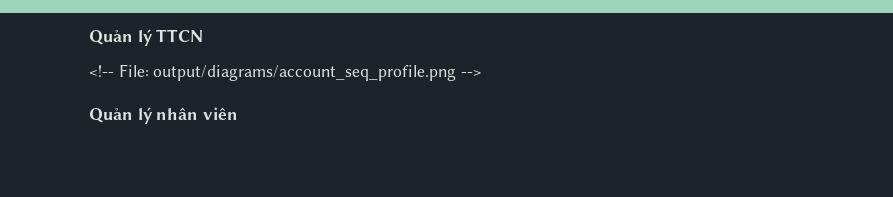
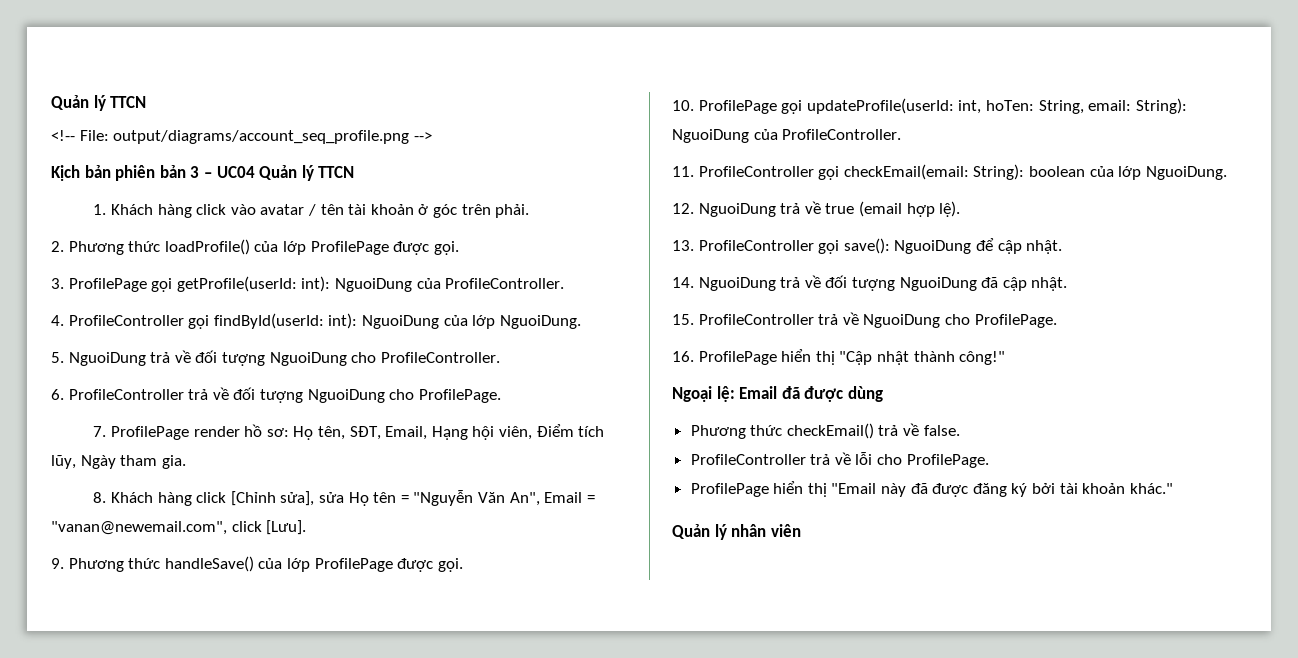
(483, 73) none -> [51,165,355,181] [93,204,530,218] [51,239,459,255] [51,276,565,292] [51,313,581,329] [51,350,500,366] [51,387,501,403] [93,424,605,440] [51,455,186,469] [93,490,595,506] [51,520,307,535] [51,556,463,572] [672,98,1187,114] [672,129,902,143] [672,164,1227,180] [672,201,961,217] [672,238,1063,254] [672,275,1068,291] [672,312,1057,328] [672,349,1006,365] [672,386,883,402] [690,423,960,439] [690,452,989,468] [690,481,1173,497] // Kịch bản phiên bản 3 – UC04 Quản lý TTCN // 1. Khách hàng click vào avatar / tên tài khoản ở góc trên phải. // 2. Phương thức loadProfile() của lớp ProfilePage được gọi. // 3. ProfilePage gọi getProfile(userId: int): NguoiDung của ProfileController. // 4. ProfileController gọi findById(userId: int): NguoiDung của lớp NguoiDung. // 5. NguoiDung trả về đối tượng NguoiDung cho ProfileController. // 6. ProfileController trả về đối tượng NguoiDung cho ProfilePage. // 7. ProfilePage render hồ sơ: Họ tên, SĐT, Email, Hạng hội viên, Điểm tích lũy, Ngày tham gia. // 8. Khách hàng click [Chỉnh sửa], sửa Họ tên = "Nguyễn Văn An", Email = "vanan@newemail.com", click [Lưu]. // 9. Phương thức handleSave() của lớp ProfilePage được gọi. // 10. ProfilePage gọi updateProfile(userId: int, hoTen: String, email: String): NguoiDung của ProfileController. // 11. ProfileController gọi checkEmail(email: String): boolean của lớp NguoiDung. // 12. NguoiDung trả về true (email hợp lệ). // 13. ProfileController gọi save(): NguoiDung để cập nhật. // 14. NguoiDung trả về đối tượng NguoiDung đã cập nhật. // 15. ProfileController trả về NguoiDung cho ProfilePage. // 16. ProfilePage hiển thị "Cập nhật thành công!" // Ngoại lệ: Email đã được dùng // Phương thức checkEmail() trả về false. // ProfileController trả về lỗi cho ProfilePage. // ProfilePage hiển thị "Email này đã được đăng ký bởi tài khoản khác."

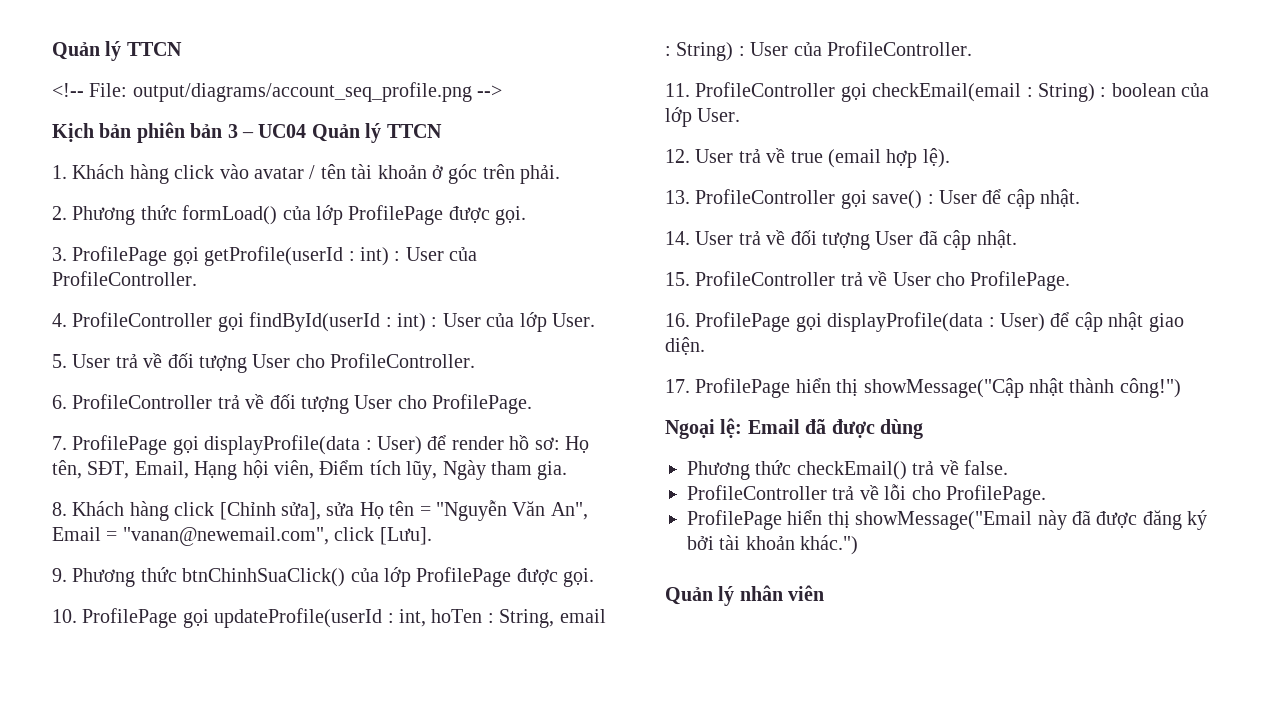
[164,239,250,255] loadProfile() -> [182,205,278,225] formLoad()
[176,276,412,292] getProfile(userId: int): NguoiDung -> [204,246,444,266] getProfile(userId : int) : User
[213,313,581,329] findById(userId: int): NguoiDung của lớp NguoiDung. -> [249,312,595,332] findById(userId : int) : User của lớp User.
[68,350,347,366] NguoiDung trả về đối tượng NguoiDung -> [72,353,291,373] User trả về đối tượng User
[307,389,385,403] NguoiDung -> [354,395,393,409] User
(190, 433) none -> [172,435,447,455] gọi displayProfile(data : User) để
[164,556,254,572] handleSave() -> [182,568,346,587] btnChinhSuaClick()
[806,98,1187,114] [672,129,749,143] updateProfile(userId: int, hoTen: String, email: String): NguoiDung -> [214,608,606,628] [665,42,789,61] updateProfile(userId : int, hoTen : String, email : String) : User
[843,164,1025,180] checkEmail(email: String): -> [872,83,1107,102] checkEmail(email : String) :
[1145,166,1227,180] NguoiDung. -> [697,108,741,122] User.
[698,203,776,217] NguoiDung -> [695,149,734,163] User
[843,238,972,254] save(): NguoiDung -> [872,190,977,209] save() : User
[698,275,977,291] NguoiDung trả về đối tượng NguoiDung -> [695,230,914,250] User trả về đối tượng User
[863,314,941,328] NguoiDung -> [892,272,931,286] User
[781,349,873,365] hiển thị "Cập -> [795,312,1184,332] [665,337,705,355] [665,378,1024,398] gọi displayProfile(data : User) để cập nhật giao diện. // 17. ProfilePage hiển thị showMessage("Cập
[959,351,1006,365] công!" -> [1119,378,1181,398] công!")
[831,483,877,494] "Email -> [855,511,1033,530] showMessage("Email
[1129,483,1173,494] khác." -> [800,535,859,555] khác.")

